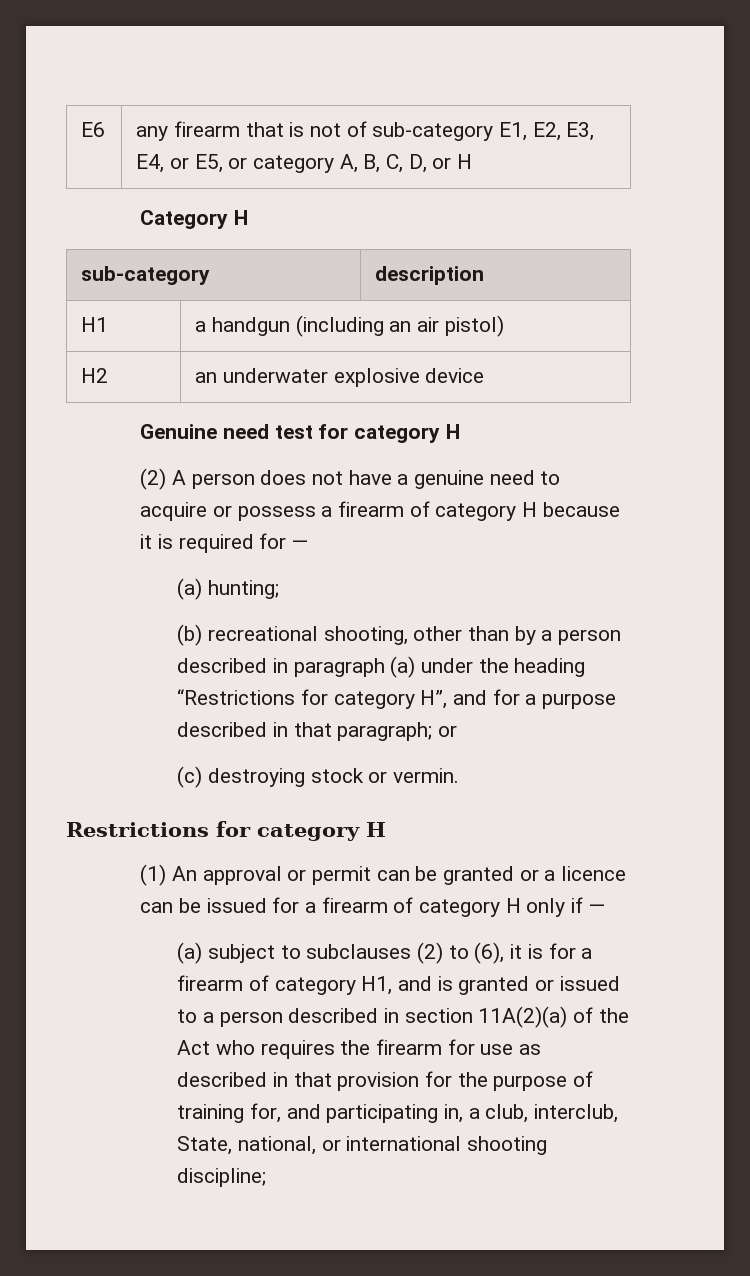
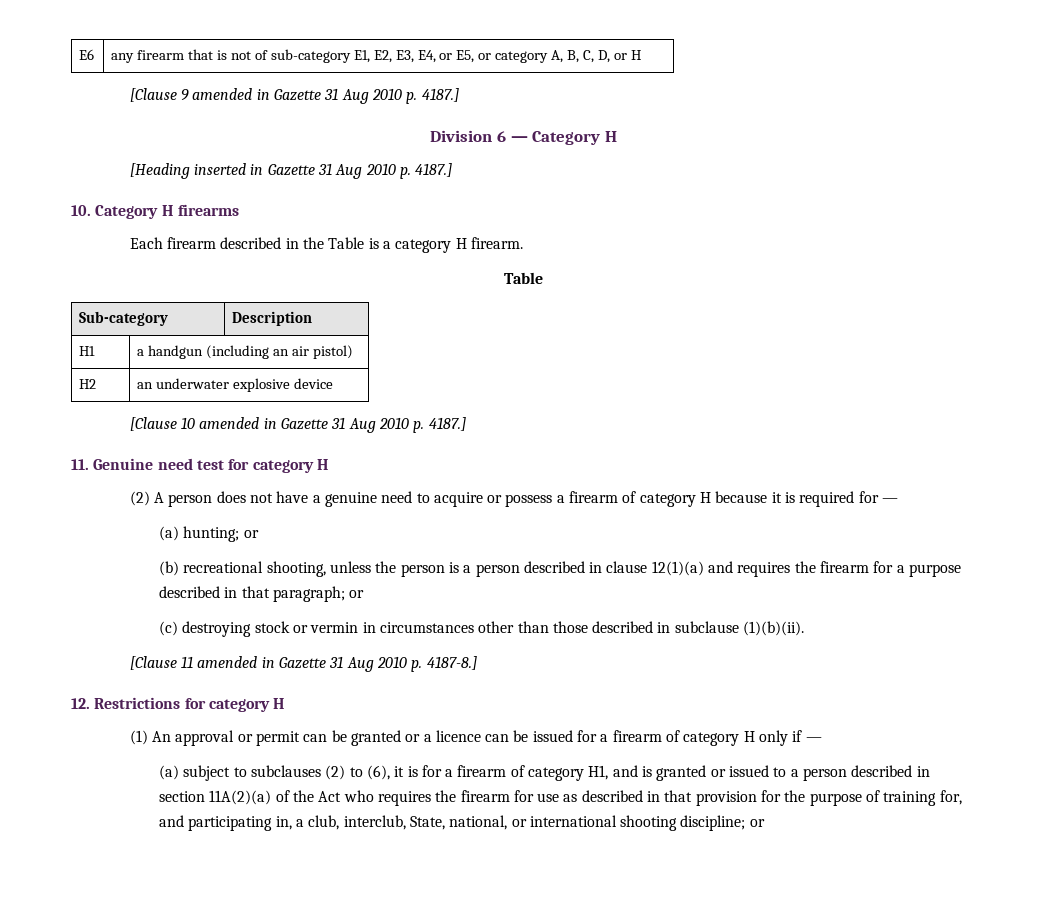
[140,210,248,229] [81,266,211,285] [375,266,485,285] Category H // sub-category | description -> [129,88,459,104] [430,130,617,145] [129,163,453,179] [71,204,239,219] [129,237,523,253] [504,272,543,284] [79,311,169,326] [232,311,313,326] [Clause 9 amended in Gazette 31 Aug 2010 p. 4187.] // Division 6 — Category H // [Heading inserted in Gazette 31 Aug 2010 p. 4187.] // 10. Category H firearms // Each firearm described in the Table is a category H firearm. // Table // Sub-category | Description
(485, 375) none -> [129,417,466,433] [71,459,89,470] [Clause 10 amended in Gazette 31 Aug 2010 p. 4187.] // 11.
(280, 589) none -> [243,530,259,538] or
[413,626,622,645] [177,656,586,678] [177,689,488,709] other than by a person described in paragraph (a) under the heading “Restrictions for category H”, and -> [329,561,870,577] unless the person is a person described in clause 12(1)(a) and requires the firearm
[393,768,460,783] vermin. // -> [310,621,805,636] [129,656,477,672] [71,698,90,709] vermin in circumstances other than those described in subclause (1)(b)(ii). // [Clause 11 amended in Gazette 31 Aug 2010 p. 4187-8.] // 12.
(267, 1177) none -> [749,819,765,827] or

